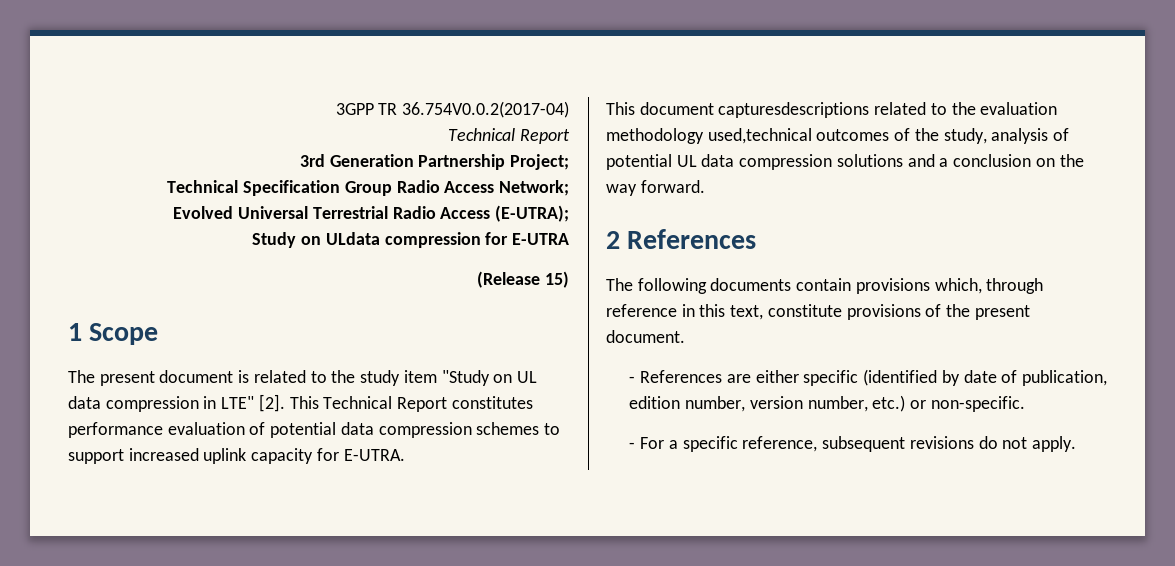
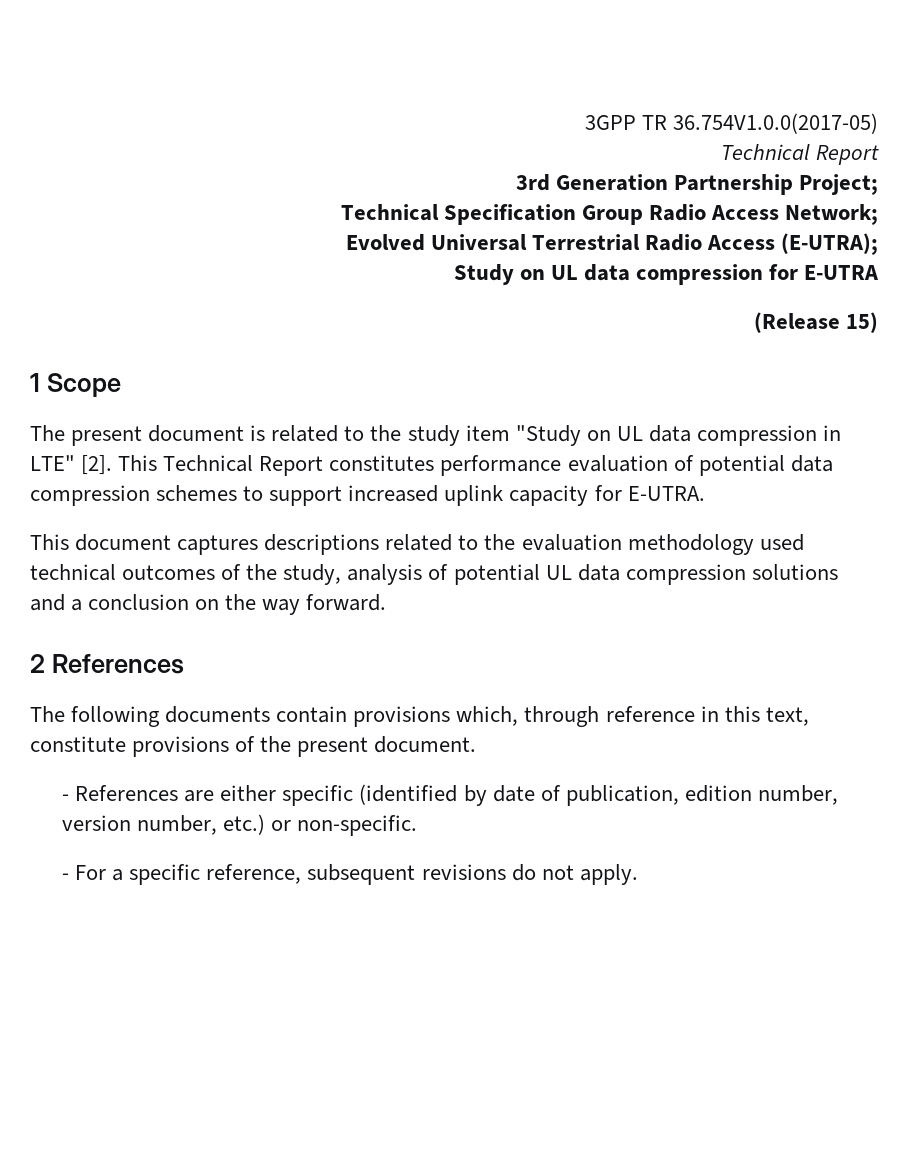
[402,101,569,118] 36.754V0.0.2(2017-04) -> [673,113,879,134] 36.754V1.0.0(2017-05)
[325,232,380,245] ULdata -> [550,264,630,281] UL data
[718,102,870,118] capturesdescriptions -> [177,534,380,555] captures descriptions
[707,128,812,144] used,technical -> [759,534,804,551] [30,564,116,581] used technical

